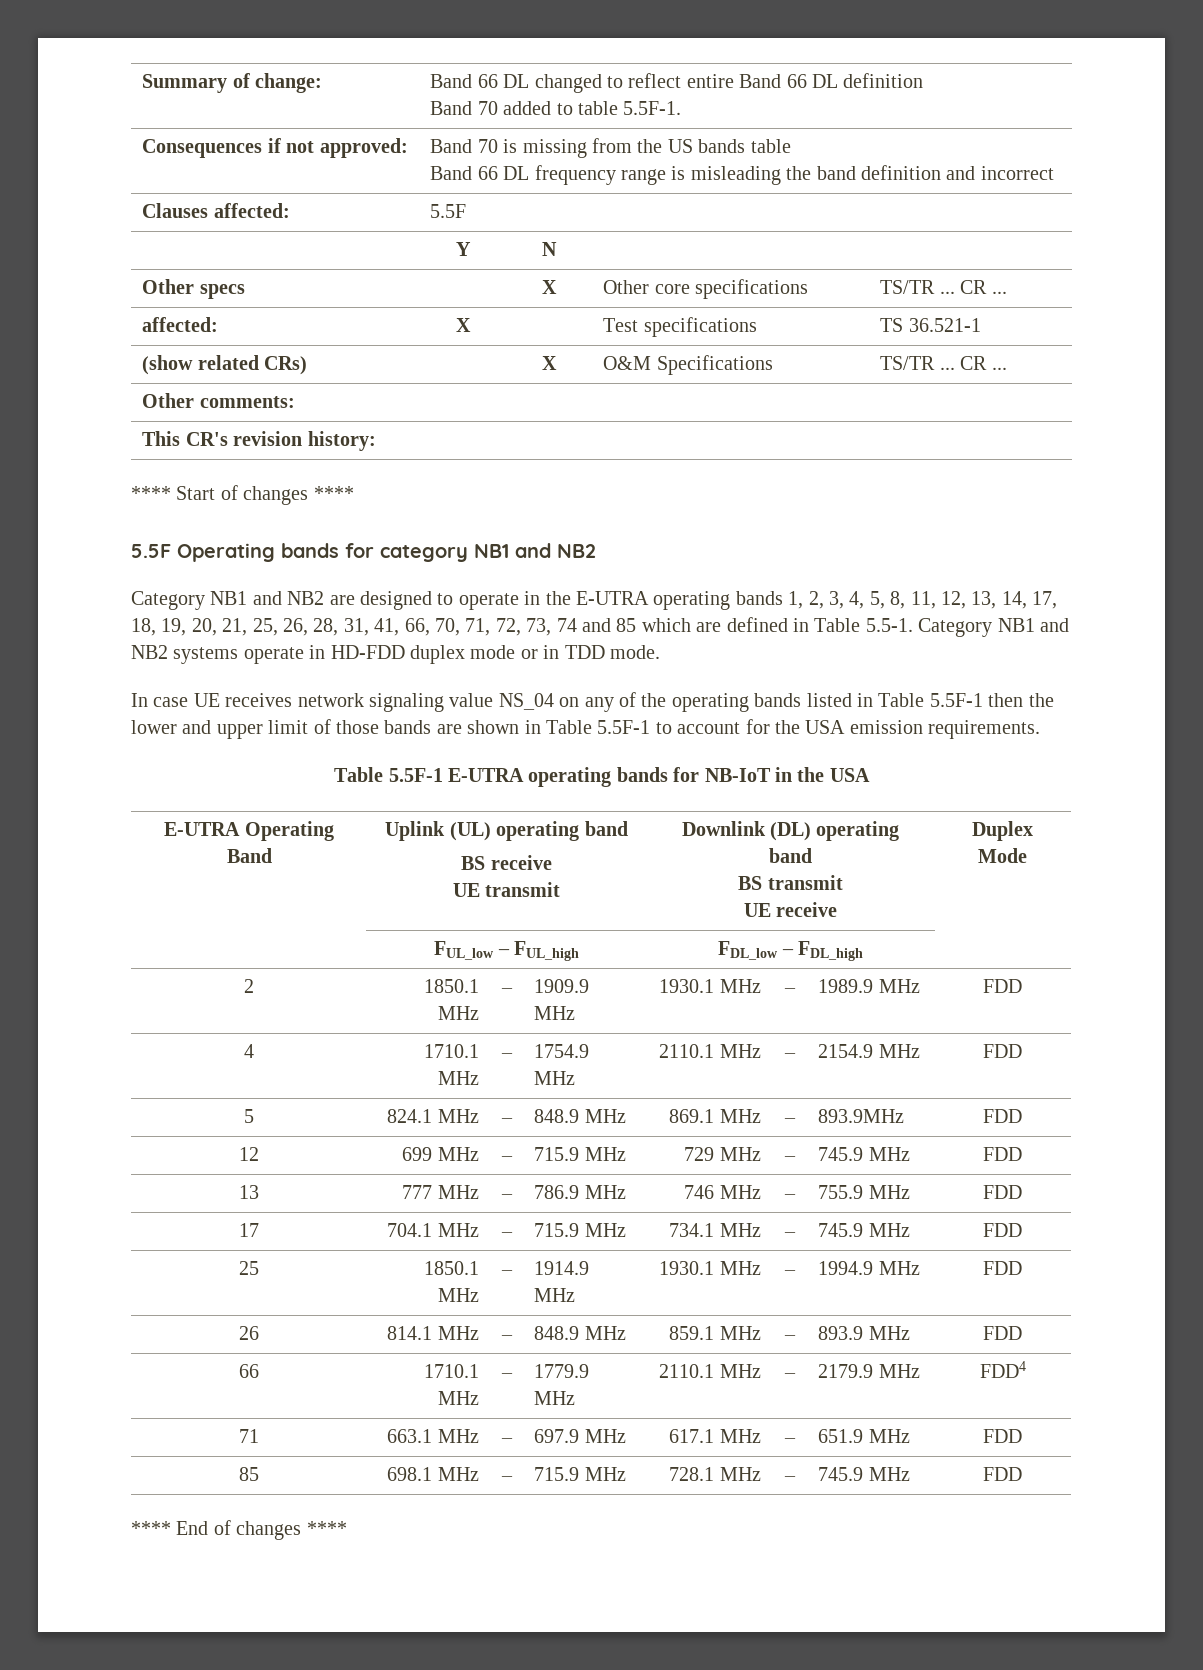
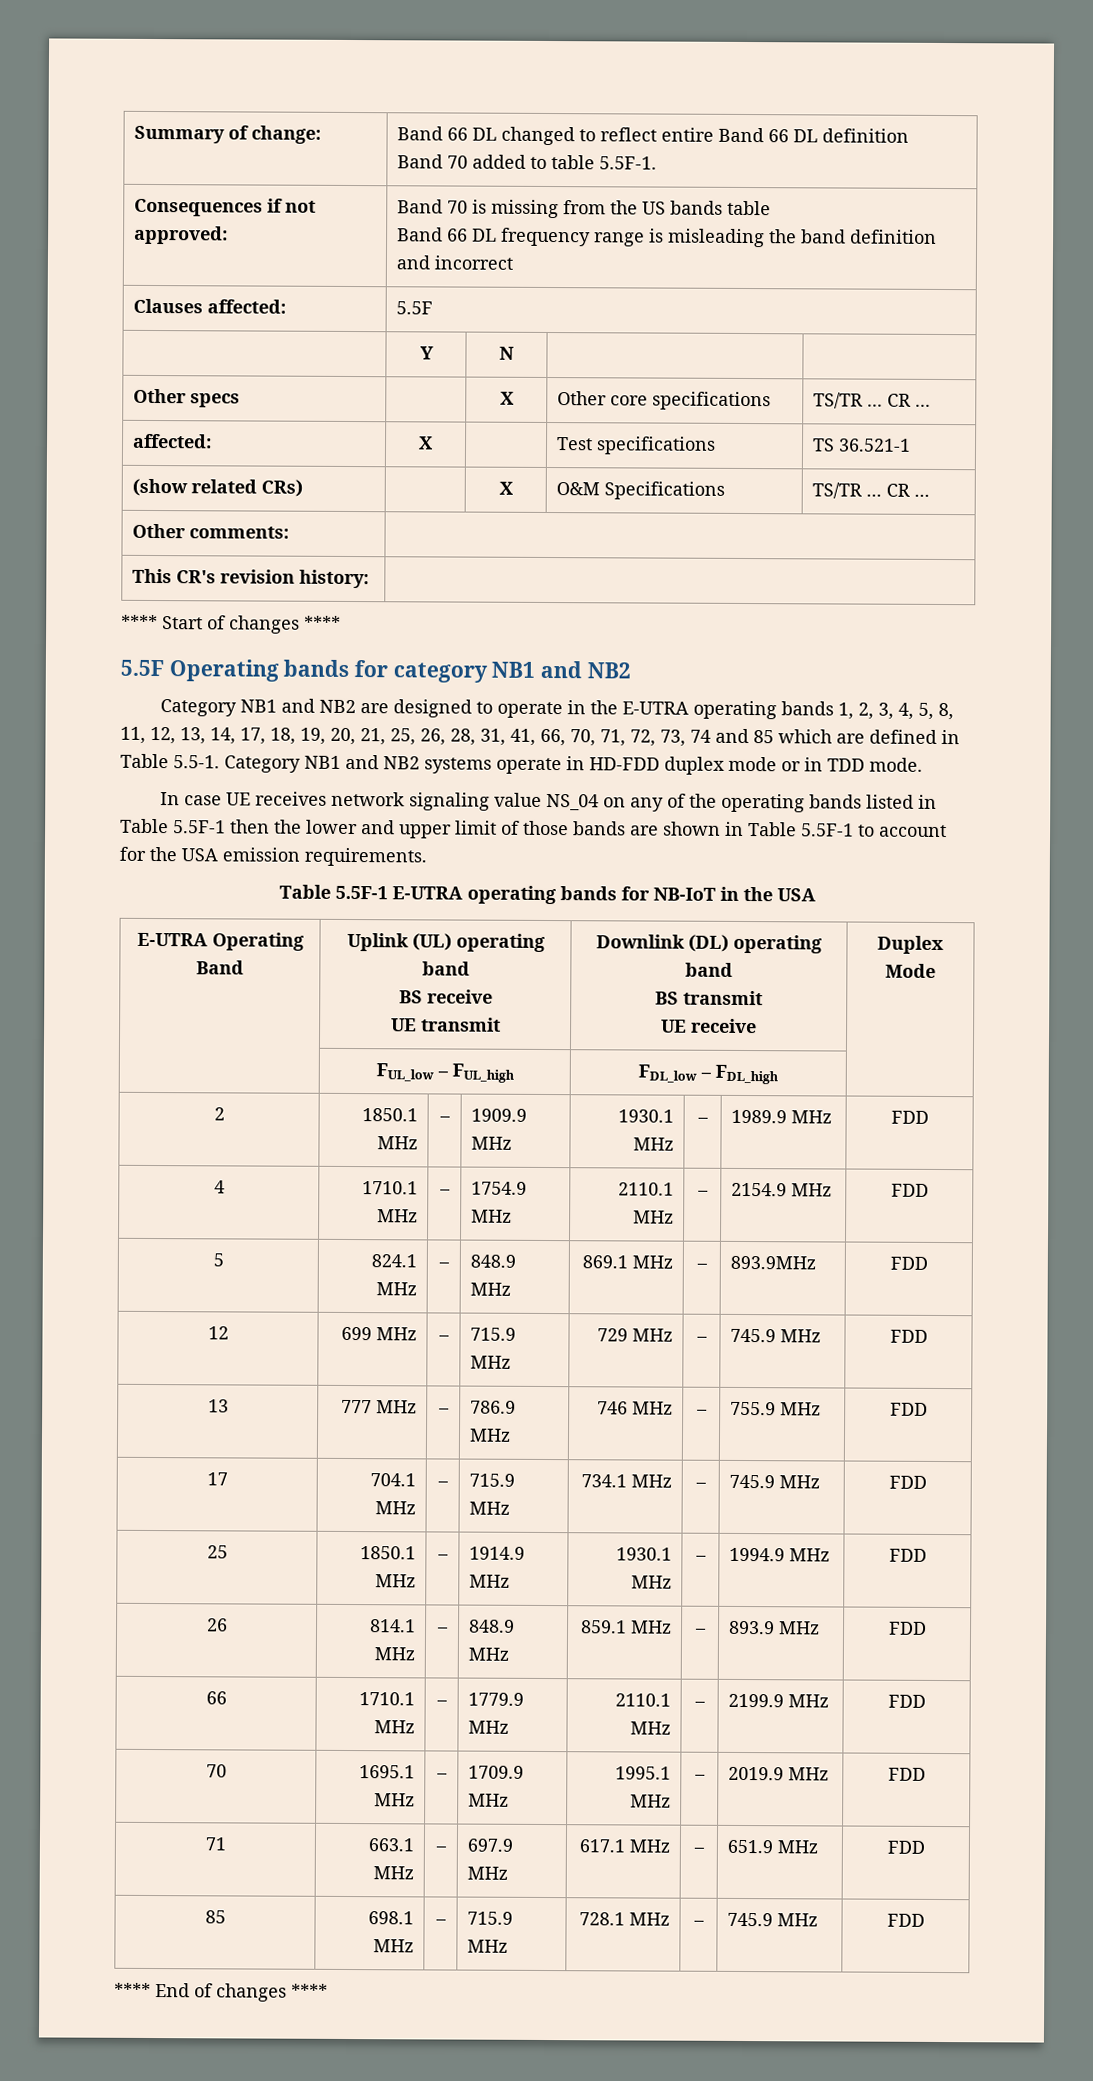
[818,1364,920,1378] [979,1361,1026,1378] 2179.9 MHz | FDD4 -> [728,1693,830,1708] [887,1694,926,1708] [205,1764,227,1778] [358,1765,415,1779] [373,1793,415,1807] [435,1773,448,1779] [468,1765,525,1779] [468,1793,510,1807] [614,1766,671,1780] [629,1794,671,1808] [693,1774,706,1780] [728,1766,830,1781] [887,1767,926,1781] 2199.9 MHz | FDD // 70 | 1695.1 MHz | – | 1709.9 MHz | 1995.1 MHz | – | 2019.9 MHz | FDD

